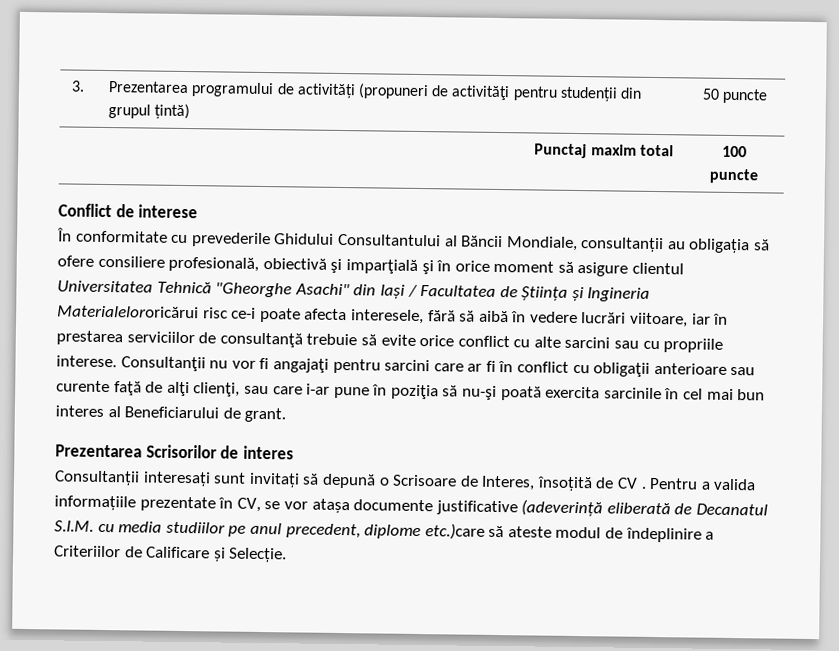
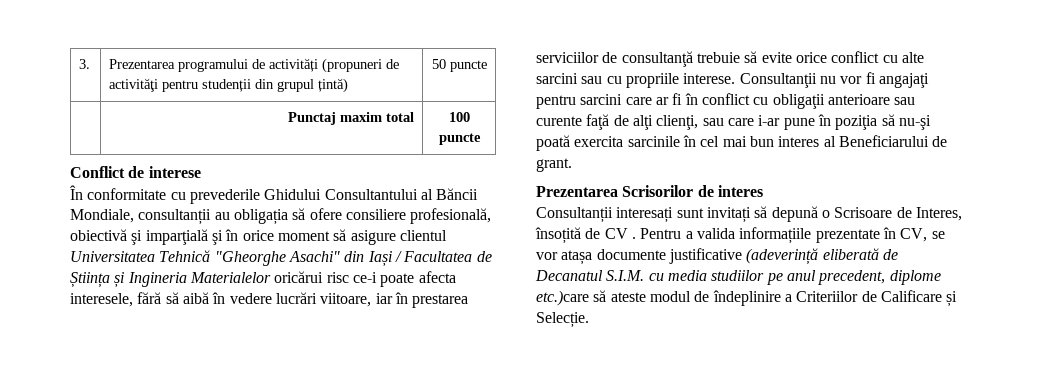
[57,305,199,319] Materialelororicărui -> [189,271,324,283] Materialelor oricărui

